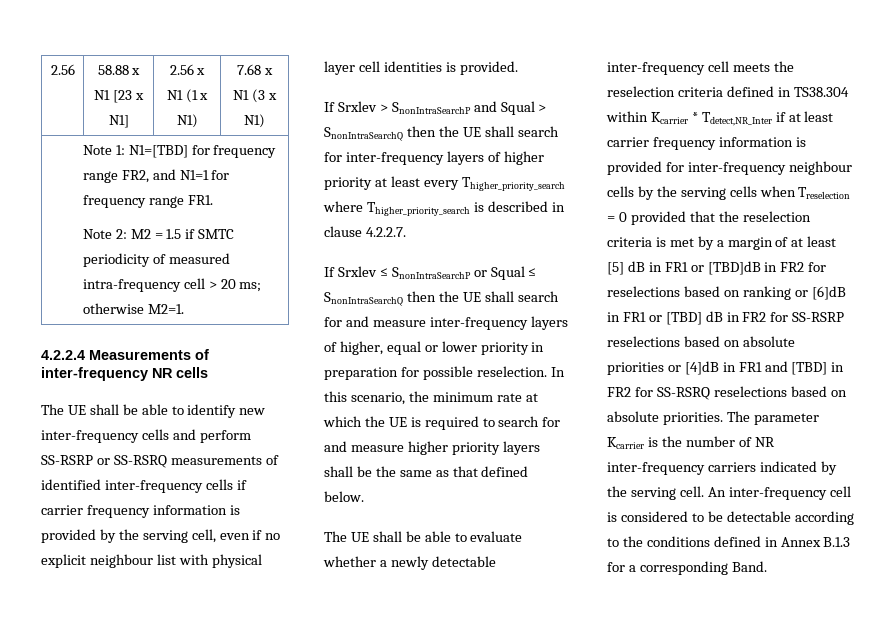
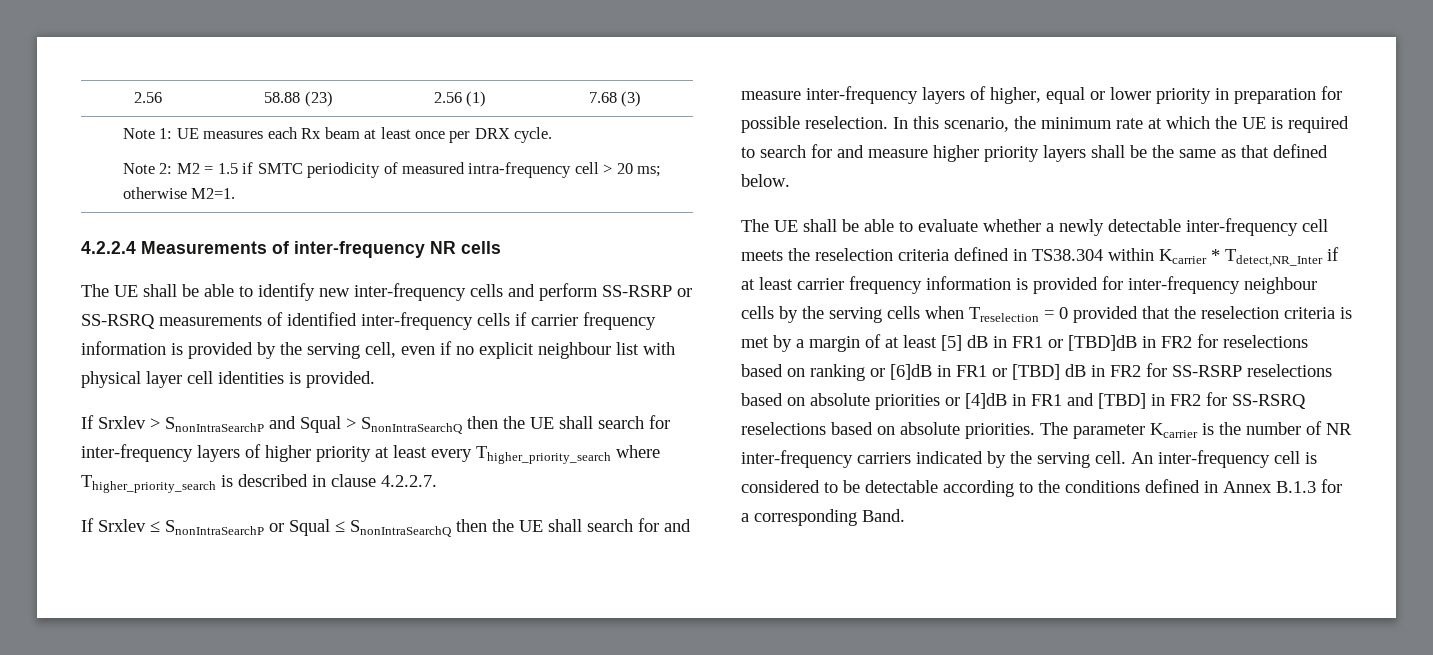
[131,68,141,75] [94,90,144,103] [108,115,129,128] [169,64,206,75] [166,89,209,103] [176,114,198,128] [237,64,273,75] [233,89,277,103] [244,114,265,128] [82,145,277,158] [82,169,230,183] [82,195,213,208] x N1 [23 x N1] | 2.56 x N1 (1 x N1) | 7.68 x N1 (3 x N1) // Note 1: N1=[TBD] for frequency range FR2, and N1=1 for frequency range FR1. -> [304,91,333,107] [433,91,487,107] [588,91,642,107] [122,127,553,143] (23) | 2.56 (1) | 7.68 (3) // Note 1: UE measures each Rx beam at least once per DRX cycle.

